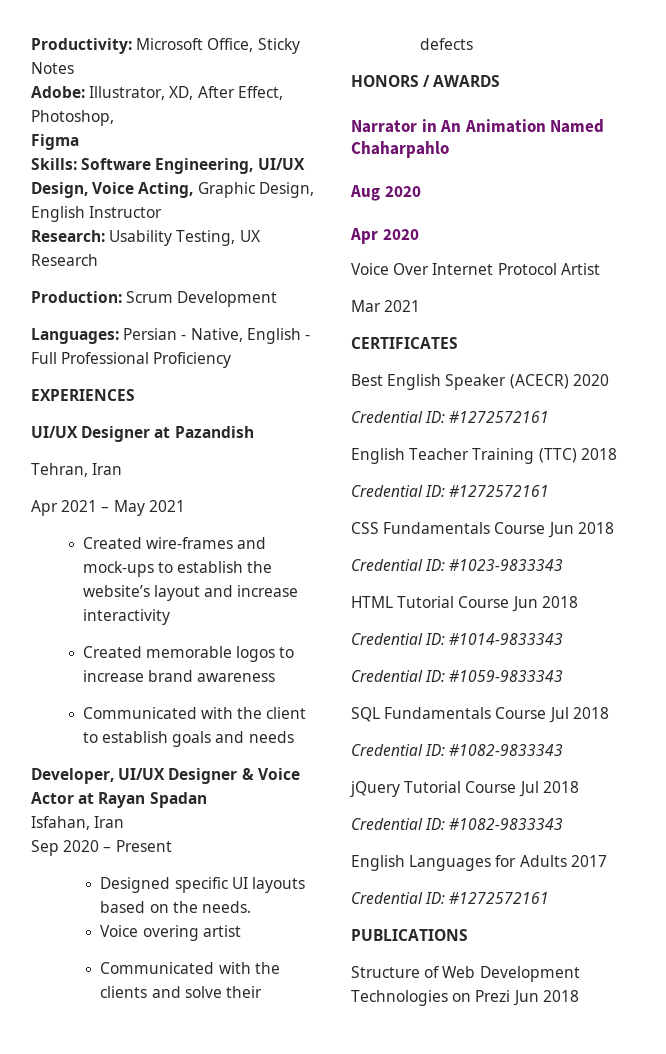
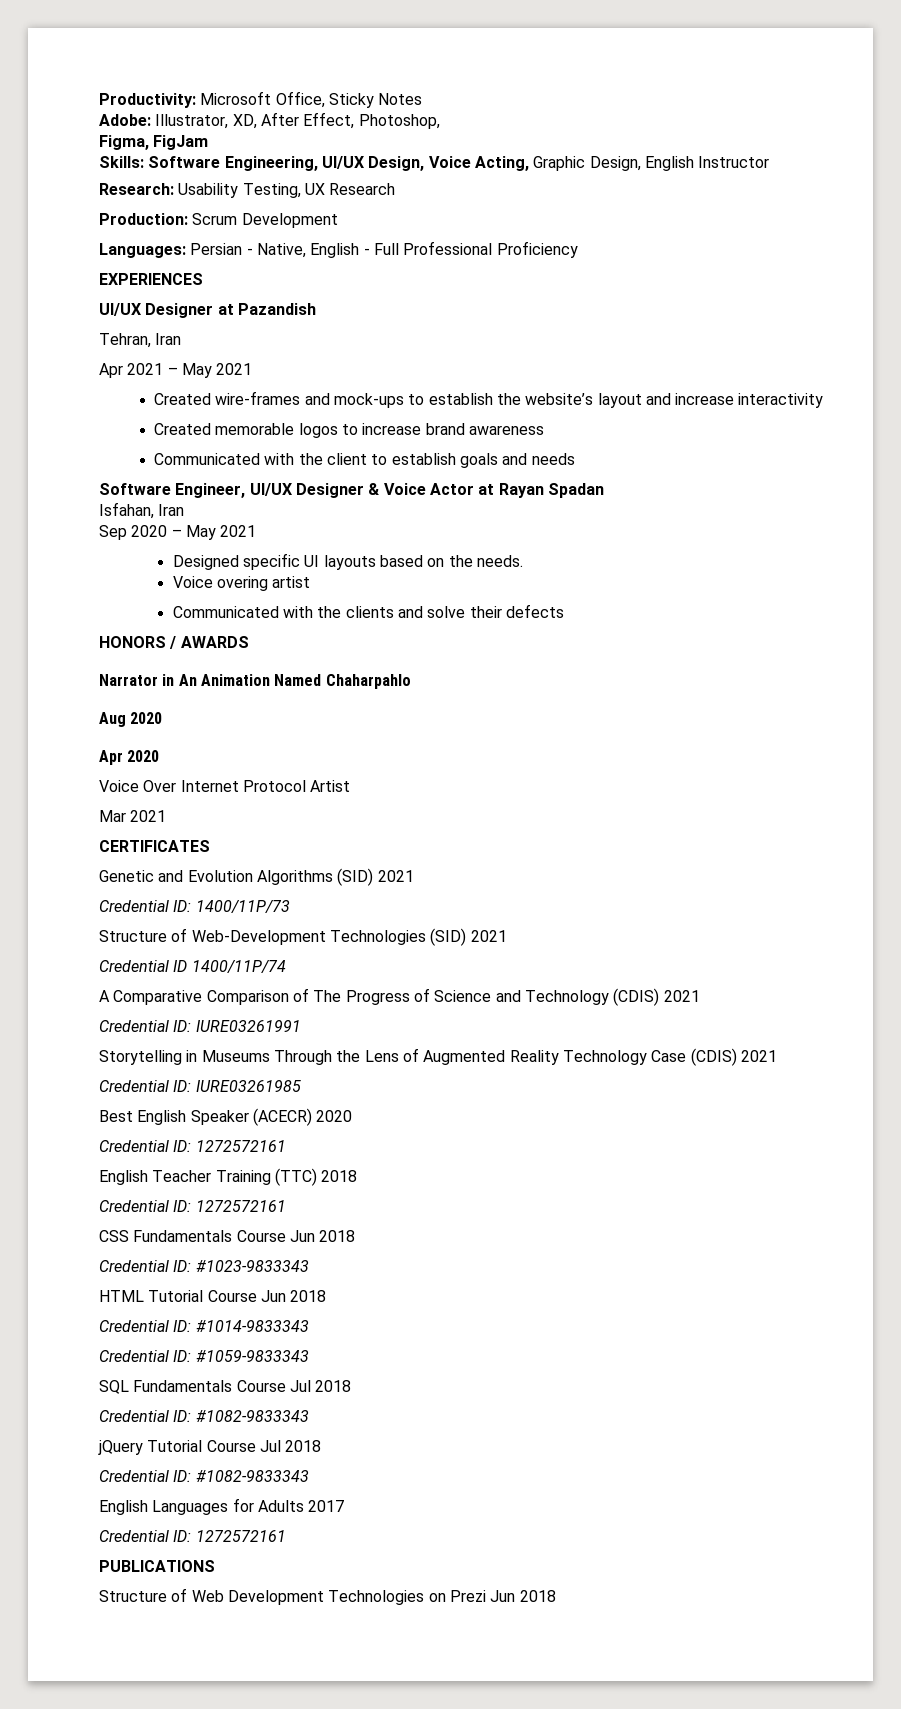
[31,134,79,150] Figma -> [99,135,209,150] Figma, FigJam
[31,768,114,784] Developer, -> [99,483,246,498] Software Engineer,
[115,840,172,852] Present -> [185,525,257,540] May 2021
(458, 343) none -> [99,868,414,886] [99,900,290,913] [99,928,507,946] [99,960,286,973] [99,988,700,1006] [99,1020,301,1032] [99,1048,777,1066] [99,1080,301,1092] // Genetic and Evolution Algorithms (SID) 2021 // Credential ID: 1400/11P/73 // Structure of Web-Development Technologies (SID) 2021 // Credential ID 1400/11P/74 // A Comparative Comparison of The Progress of Science and Technology (CDIS) 2021 // Credential ID: IURE03261991 // Storytelling in Museums Through the Lens of Augmented Reality Technology Case (CDIS) 2021 // Credential ID: IURE03261985
[449,411,550,423] #1272572161 -> [195,1140,286,1152] 1272572161
[449,485,550,497] #1272572161 -> [195,1200,286,1212] 1272572161
[449,892,550,904] #1272572161 -> [195,1530,286,1542] 1272572161

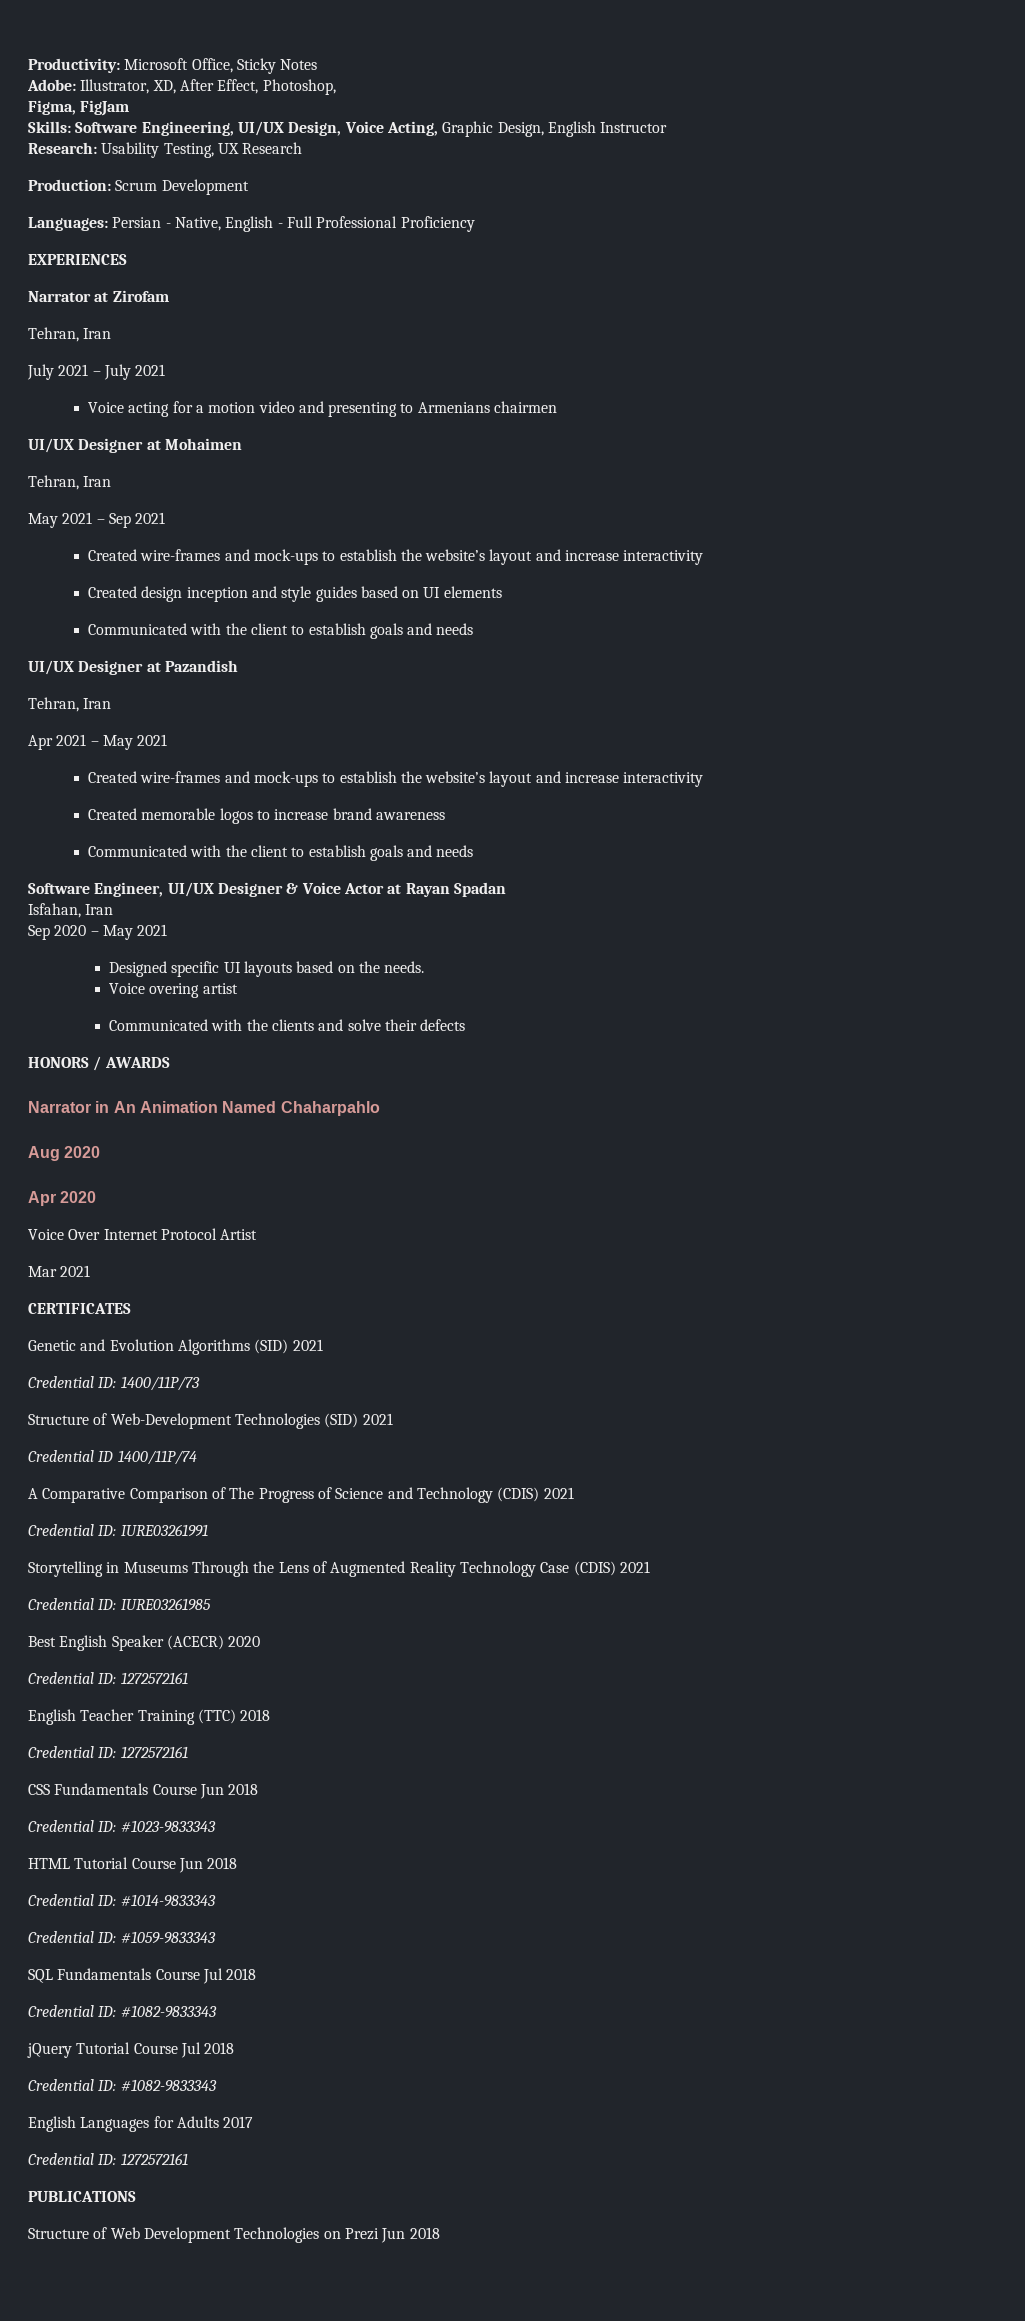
(203, 279) none -> [28,290,169,302] [28,327,112,342] [27,364,166,380] [87,401,558,417] [28,438,242,453] [28,475,112,490] [28,512,166,528] [87,549,704,565] [87,586,502,602] [87,623,474,639] // Narrator at Zirofam // Tehran, Iran // July 2021 – July 2021 // Voice acting for a motion video and presenting to Armenians chairmen // UI/UX Designer at Mohaimen // Tehran, Iran // May 2021 – Sep 2021 // Created wire-frames and mock-ups to establish the website’s layout and increase interactivity // Created design inception and style guides based on UI elements // Communicated with the client to establish goals and needs

